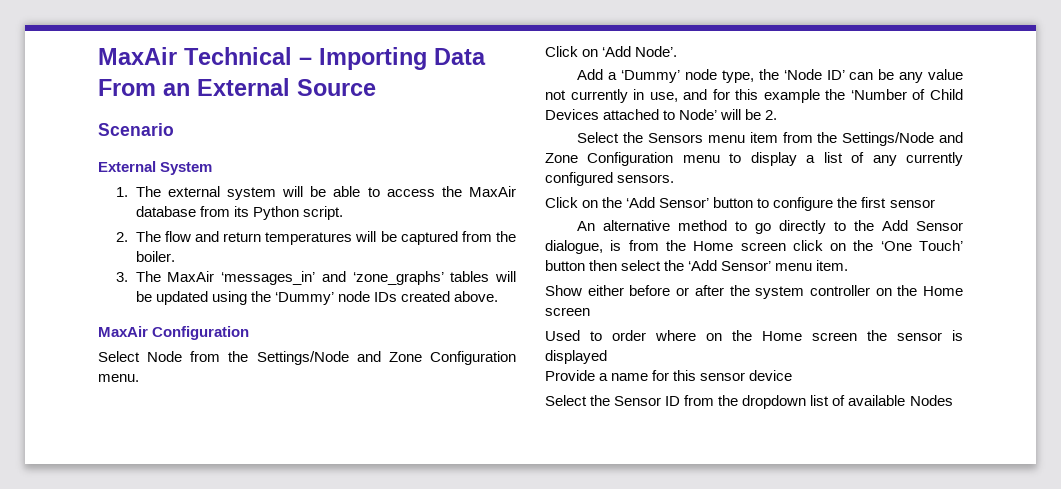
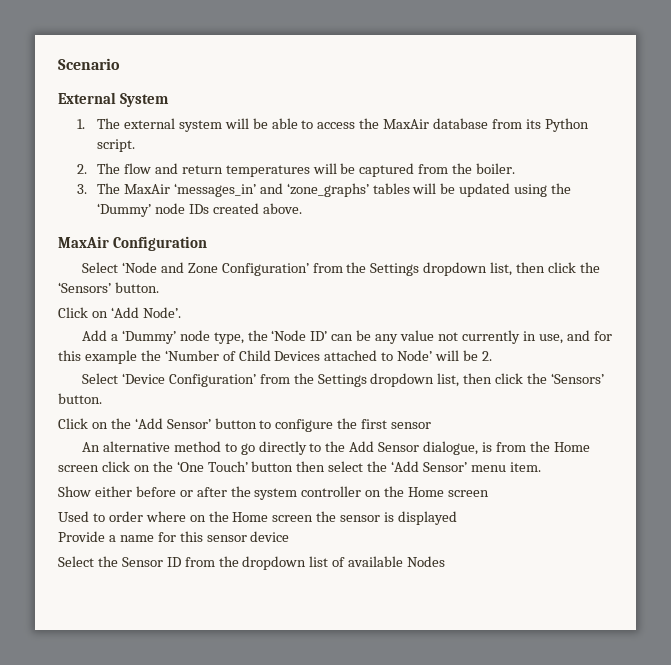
[98,47,486,70] [98,78,376,96] MaxAir Technical – Importing Data From an External Source // -> (58, 64) none
[147,351,516,365] [98,374,139,382] Node from the Settings/Node and Zone Configuration menu. -> [121,262,600,276] [58,282,159,293] ‘Node and Zone Configuration’ from the Settings dropdown list, then click the ‘Sensors’ button.
[623,132,963,146] [545,152,964,166] [545,172,675,186] the Sensors menu item from the Settings/Node and Zone Configuration menu to display a list of any currently configured sensors. -> [121,373,605,387] [58,393,102,404] ‘Device Configuration’ from the Settings dropdown list, then click the ‘Sensors’ button.

